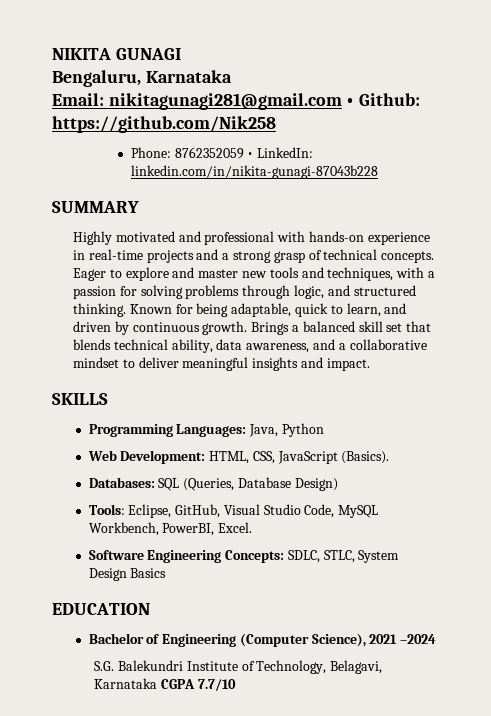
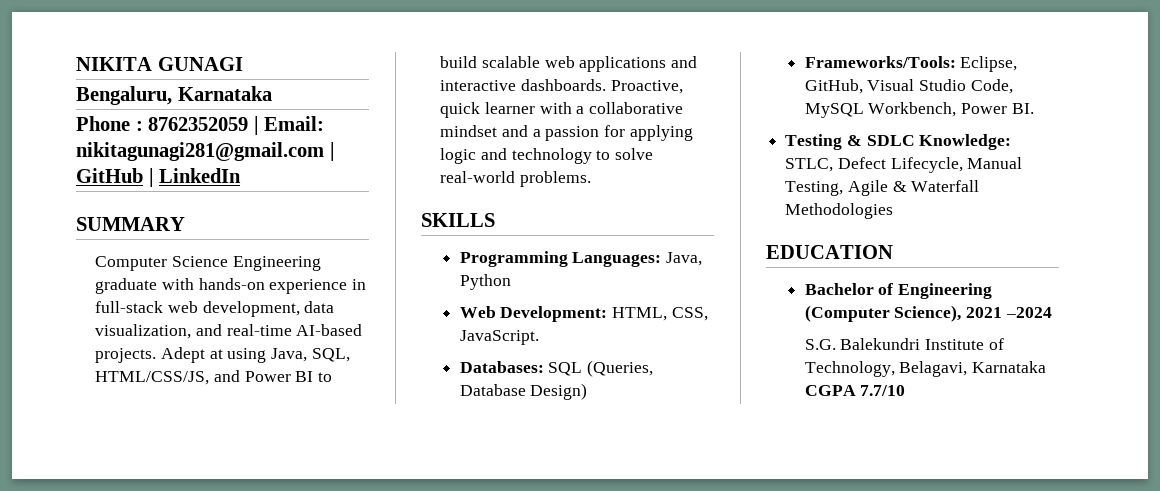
[52,93,421,110] [52,116,276,133] [130,147,314,159] [130,165,378,179] [52,201,139,213] [73,231,430,245] [73,249,435,263] [73,267,435,281] [73,285,416,299] [73,303,407,317] [73,321,432,335] [73,339,427,353] [73,357,370,371] Email: nikitagunagi281@gmail.com • Github: https://github.com/Nik258 // Phone: 8762352059 • LinkedIn: linkedin.com/in/nikita-gunagi-87043b228 // SUMMARY // Highly motivated and professional with hands-on experience in real-time projects and a strong grasp of technical concepts. Eager to explore and master new tools and techniques, with a passion for solving problems through logic, and structured thinking. Known for being adaptable, quick to learn, and driven by continuous growth. Brings a balanced skill set that blends technical ability, data awareness, and a collaborative mindset to deliver meaningful insights and impact. -> [76,116,325,135] [76,142,335,161] [76,168,242,187] [76,217,185,231] [95,256,321,271] [95,278,367,294] [95,301,335,317] [95,324,363,339] [95,347,350,363] [95,370,333,385] [440,56,698,72] [440,79,683,94] [440,102,684,118] [440,125,693,141] [440,148,654,164] [440,171,591,187] Phone : 8762352059 | Email: nikitagunagi281@gmail.com | GitHub | LinkedIn // SUMMARY // Computer Science Engineering graduate with hands-on experience in full-stack web development, data visualization, and real-time AI-based projects. Adept at using Java, SQL, HTML/CSS/JS, and Power BI to build scalable web applications and interactive dashboards. Proactive, quick learner with a collaborative mindset and a passion for applying logic and technology to solve real-world problems.
[277,451,390,464] JavaScript (Basics). -> [459,330,539,345] JavaScript.
[88,504,125,515] Tools: -> [804,56,956,68] Frameworks/Tools:
[162,522,253,536] [88,550,400,563] [88,568,167,581] PowerBI, Excel. // Software Engineering Concepts: SDLC, STLC, System Design Basics -> [960,103,1034,114] [785,134,1012,150] [785,157,1023,173] [785,180,980,196] [785,203,894,219] Power BI. // Testing & SDLC Knowledge: STLC, Defect Lifecycle, Manual Testing, Agile & Waterfall Methodologies

